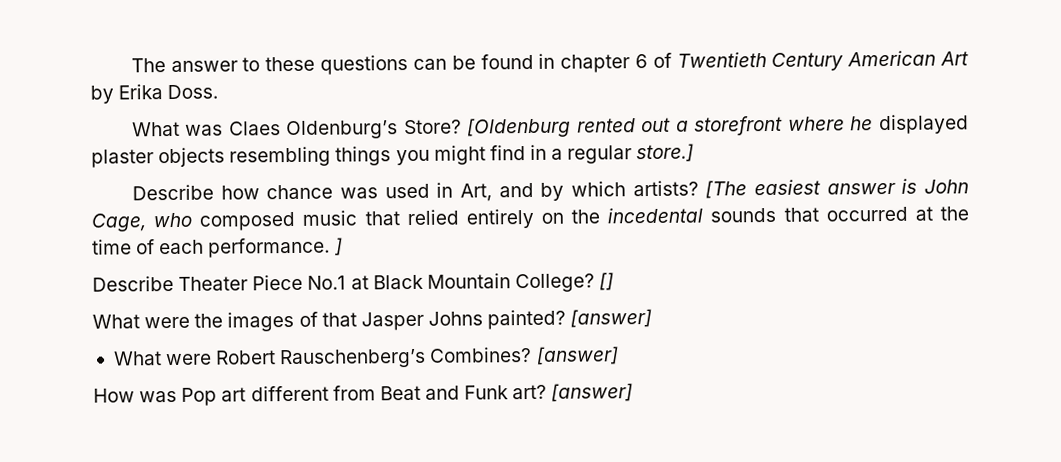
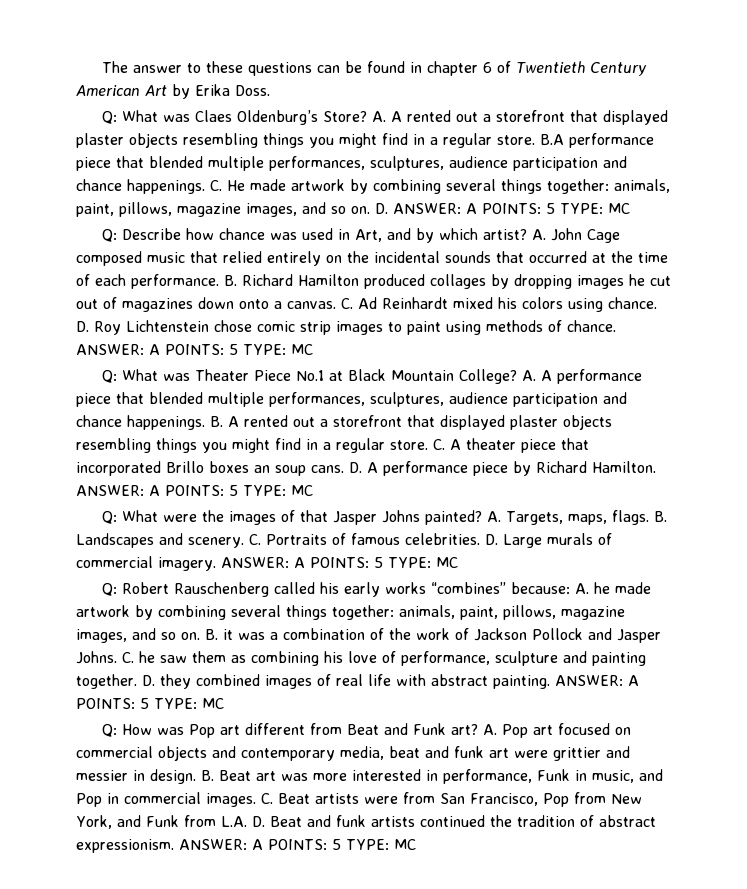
(219, 92) none -> [102,111,118,124] Q:
[467,115,874,138] [Oldenburg rented out a storefront where he -> [372,110,599,122] A. A rented out a storefront that
[636,143,695,163] store.] // -> [497,133,654,148] [76,156,627,171] [76,179,670,194] [76,202,630,217] [102,229,118,242] store. B.A performance piece that blended multiple performances, sculptures, audience participation and chance happenings. C. He made artwork by combining several things together: animals, paint, pillows, magazine images, and so on. D. ANSWER: A POINTS: 5 TYPE: MC // Q:
[632,178,970,199] [91,212,193,232] artists? [The easiest answer is John Cage, who -> [483,228,621,243] artist? A. John Cage
[607,207,704,224] incedental -> [374,251,440,263] incidental
[333,237,343,256] [92,275,174,292] ] // Describe -> [224,274,671,289] [76,297,657,312] [76,320,616,335] [76,344,313,355] [102,369,191,383] B. Richard Hamilton produced collages by dropping images he cut out of magazines down onto a canvas. C. Ad Reinhardt mixed his colors using chance. D. Roy Lichtenstein chose comic strip images to paint using methods of chance. ANSWER: A POINTS: 5 TYPE: MC // Q: What was
[599,272,615,291] [] // -> [522,369,643,384] [76,392,627,407] [76,415,612,430] [76,438,589,453] [76,461,656,476] [76,485,313,496] [102,511,118,524] A. A performance piece that blended multiple performances, sculptures, audience participation and chance happenings. B. A rented out a storefront that displayed plaster objects resembling things you might find in a regular store. C. A theater piece that incorporated Brillo boxes an soup cans. D. A performance piece by Richard Hamilton. ANSWER: A POINTS: 5 TYPE: MC // Q:
[570,308,653,328] [112,346,619,369] [answer] // What were Robert Rauschenberg’s Combines? [answer] // -> [487,510,668,525] [76,533,612,548] [76,556,458,571] [102,582,652,597] [76,605,625,620] [76,628,661,643] [76,651,646,666] [76,674,639,689] [76,698,224,709] [102,724,118,737] A. Targets, maps, flags. B. Landscapes and scenery. C. Portraits of famous celebrities. D. Large murals of commercial imagery. ANSWER: A POINTS: 5 TYPE: MC // Q: Robert Rauschenberg called his early works “combines” because: A. he made artwork by combining several things together: animals, paint, pillows, magazine images, and so on. B. it was a combination of the work of Jackson Pollock and Jasper Johns. C. he saw them as combining his love of performance, sculpture and painting together. D. they combined images of real life with abstract painting. ANSWER: A POINTS: 5 TYPE: MC // Q:
[551,383,634,402] [answer] -> [483,723,632,738] [76,746,630,761] [76,769,663,784] [76,792,642,807] [76,815,656,829] [76,839,416,853] A. Pop art focused on commercial objects and contemporary media, beat and funk art were grittier and messier in design. B. Beat art was more interested in performance, Funk in music, and Pop in commercial images. C. Beat artists were from San Francisco, Pop from New York, and Funk from L.A. D. Beat and funk artists continued the tradition of abstract expressionism. ANSWER: A POINTS: 5 TYPE: MC

